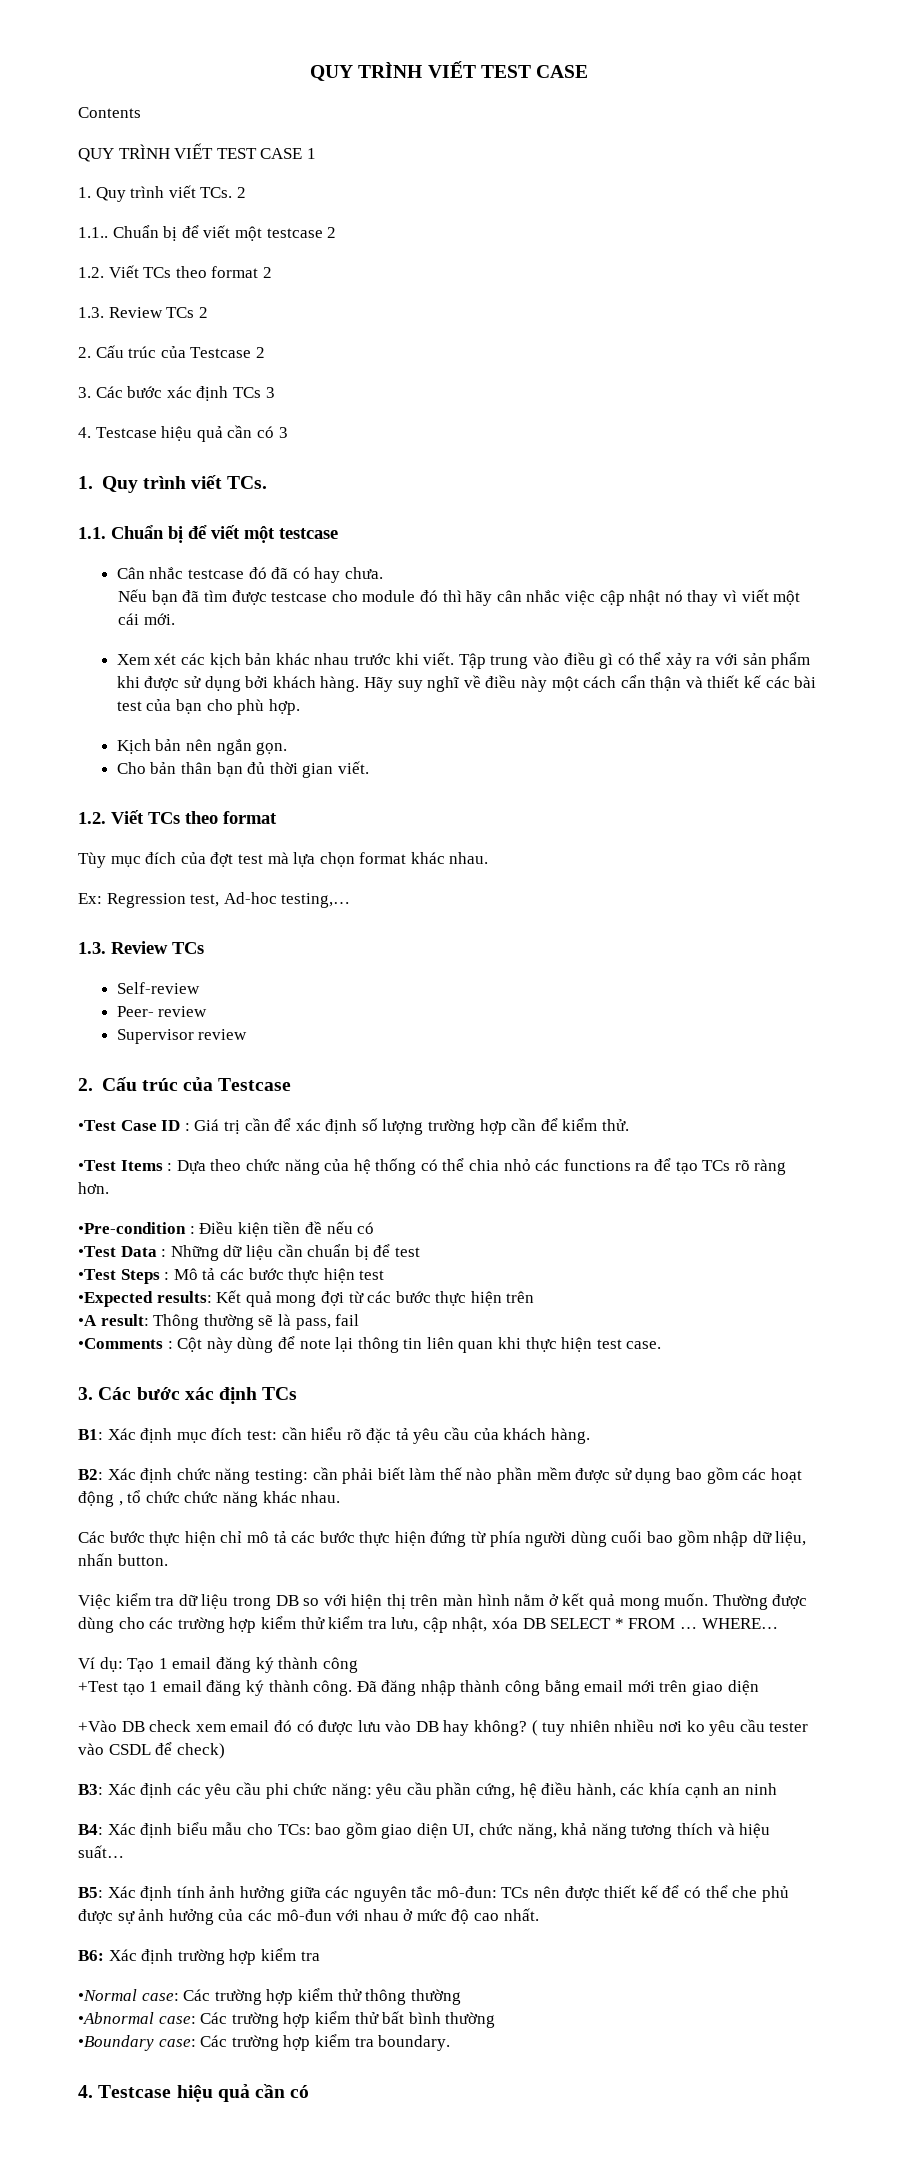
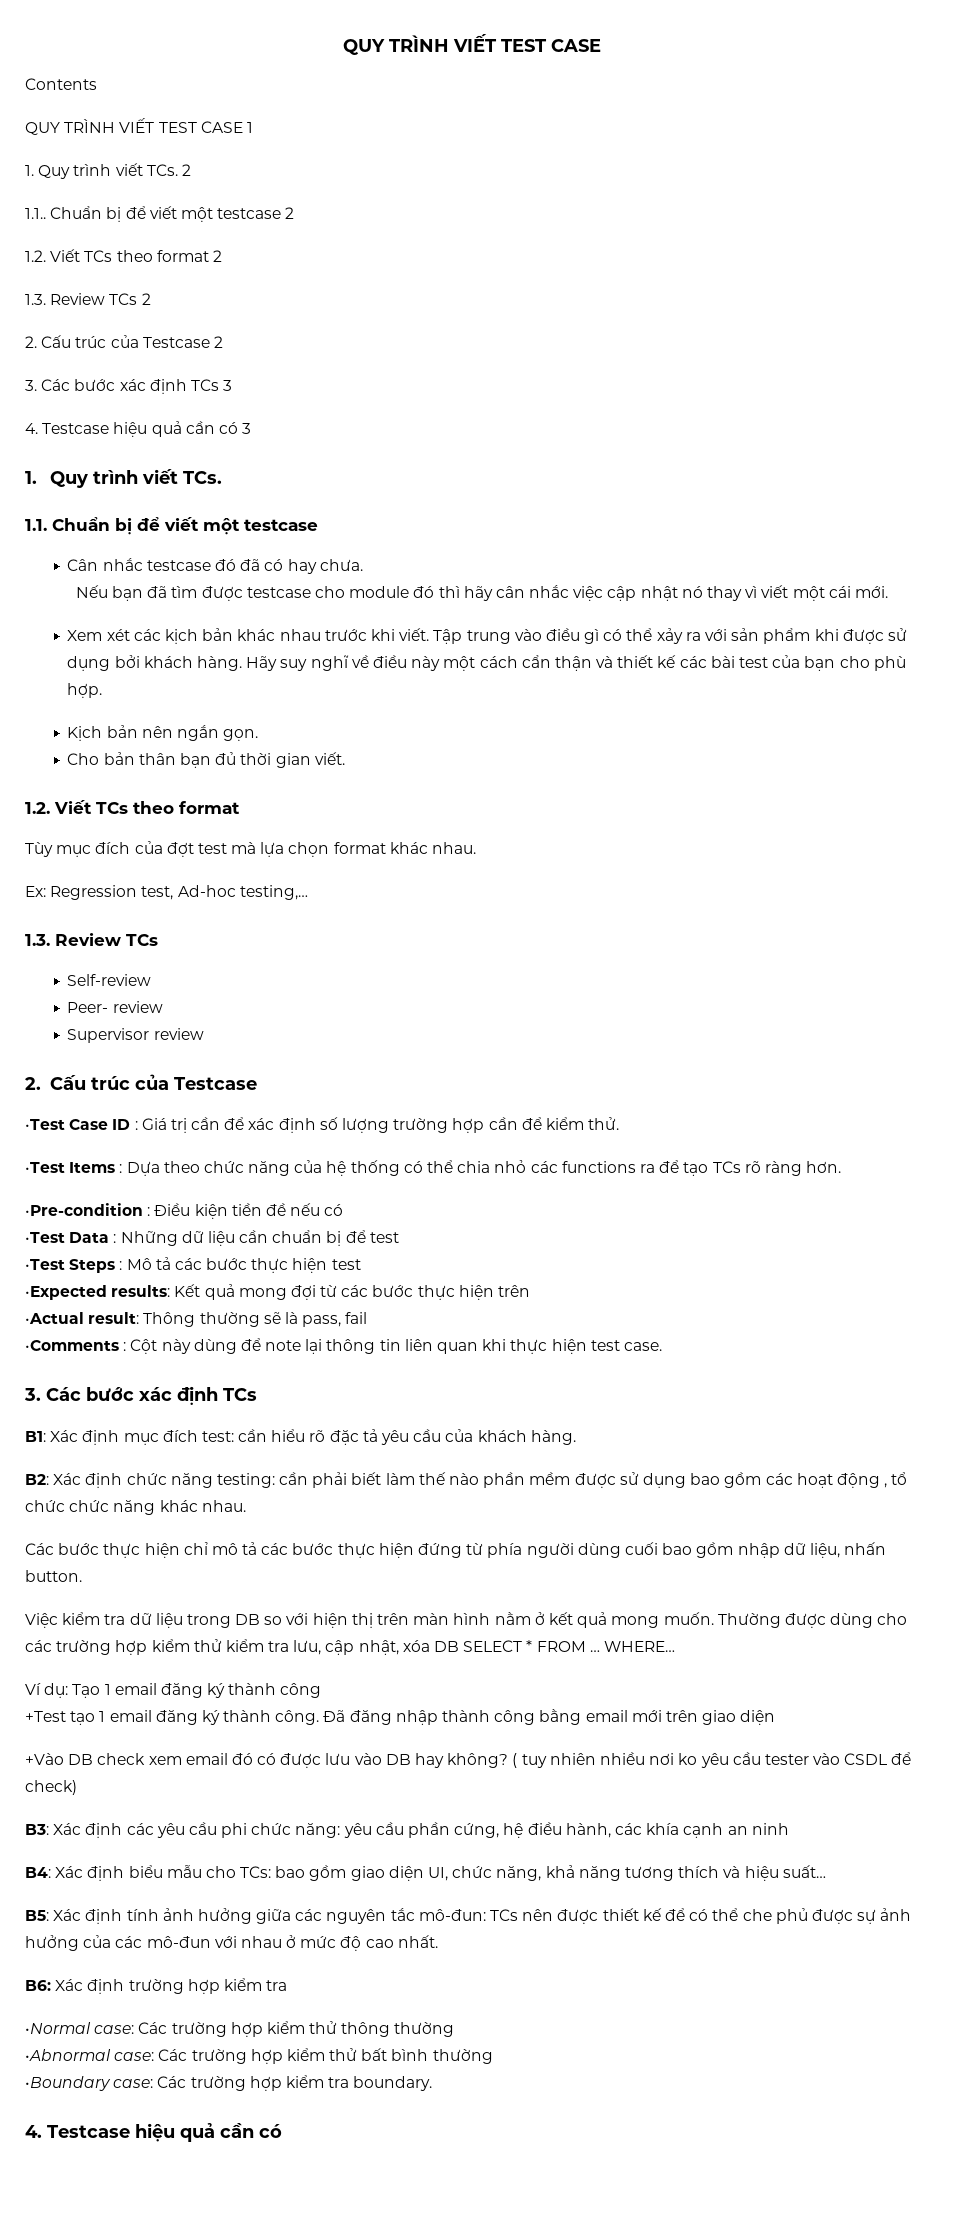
[78,1315,97,1326] •A -> [25,1312,84,1324] •Actual

